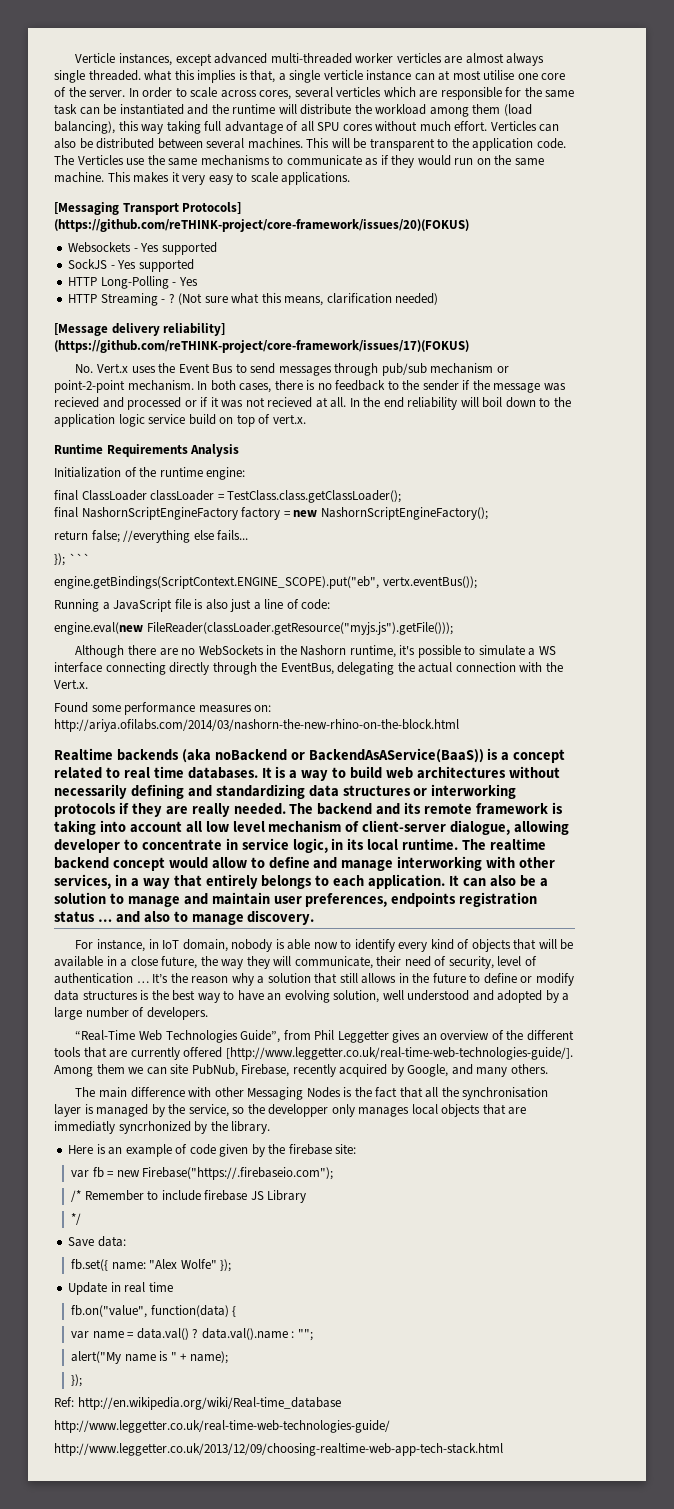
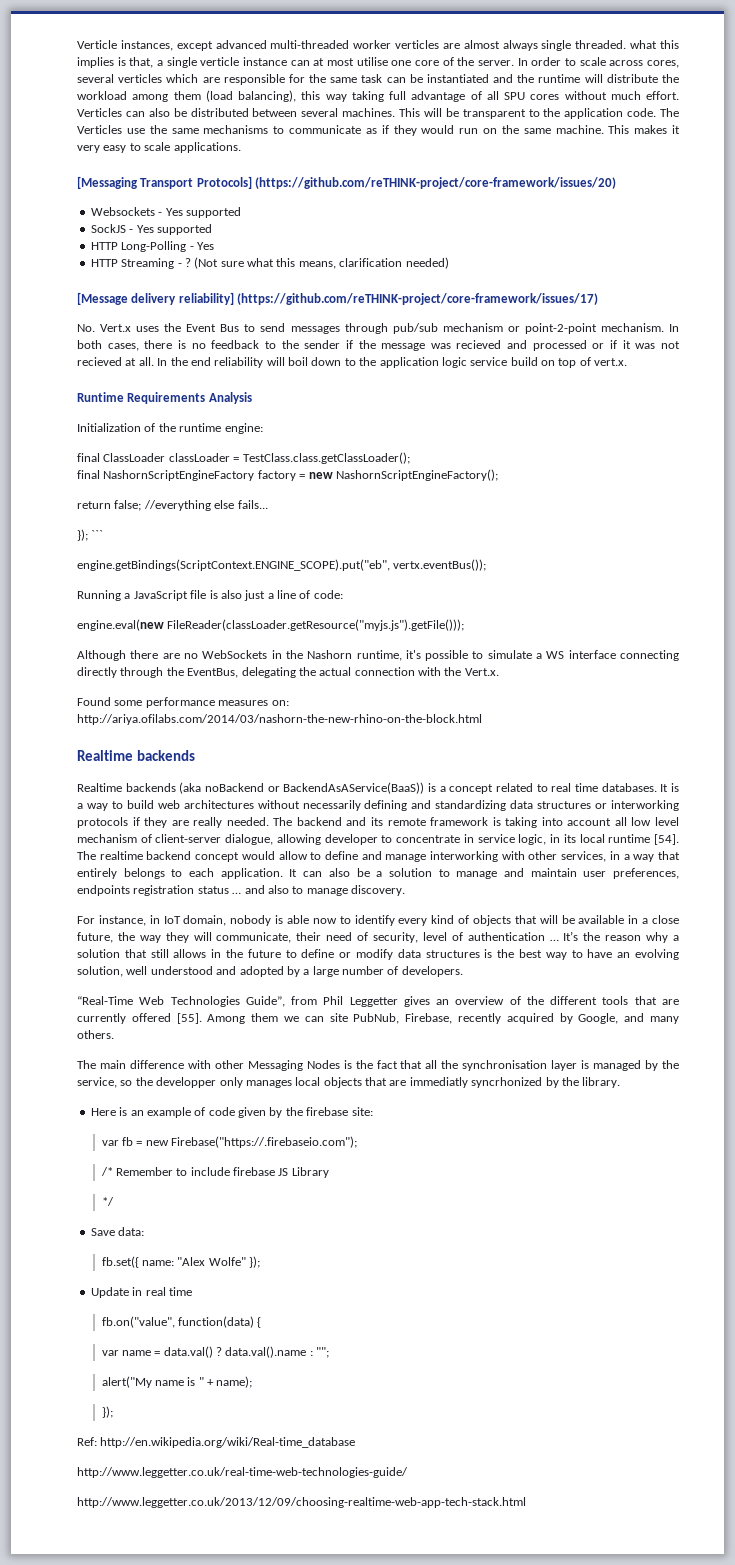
[54,219,469,232] (https://github.com/reTHINK-project/core-framework/issues/20)(FOKUS) -> [255,177,617,189] (https://github.com/reTHINK-project/core-framework/issues/20)
[54,340,469,353] (https://github.com/reTHINK-project/core-framework/issues/17)(FOKUS) -> [237,293,599,305] (https://github.com/reTHINK-project/core-framework/issues/17)
(179, 755) none -> [77,783,176,792] // Realtime backends
[402,838,459,850] runtime. -> [608,834,680,845] runtime [54].
[225,1047,573,1060] [http://www.leggetter.co.uk/real-time-web-technologies-guide/]. -> [176,1013,202,1024] [55].

